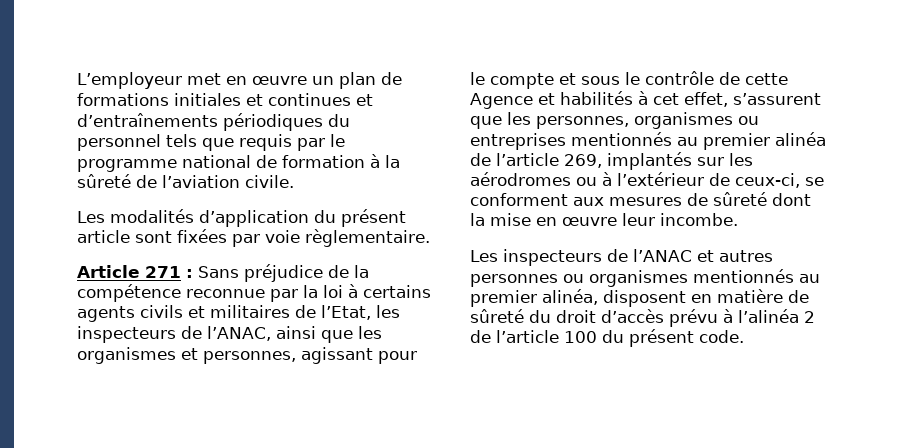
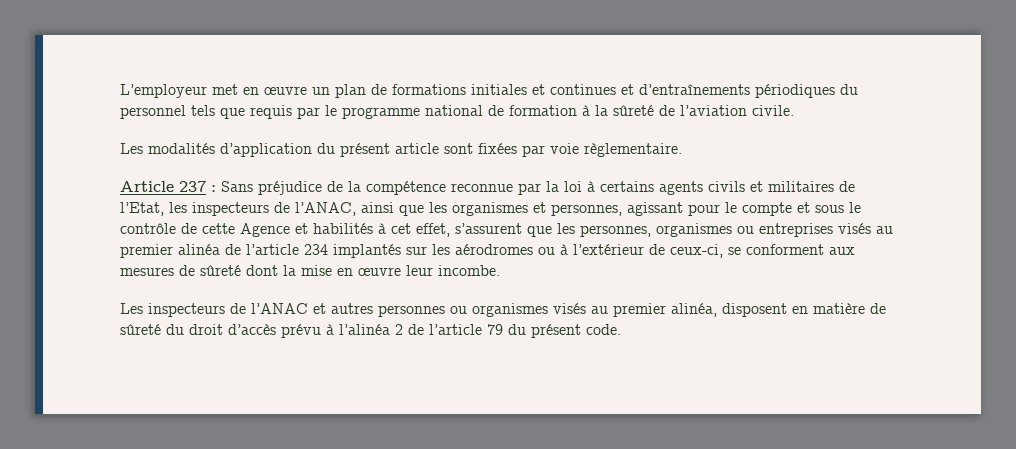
[145,266,181,278] 271 -> [179,181,206,192] 237
[571,132,672,146] mentionnés -> [838,223,871,234] visés
[564,154,602,168] 269, -> [304,244,328,255] 234
[693,269,794,283] mentionnés -> [553,303,586,314] visés
[564,331,597,343] 100 -> [487,324,503,335] 79

